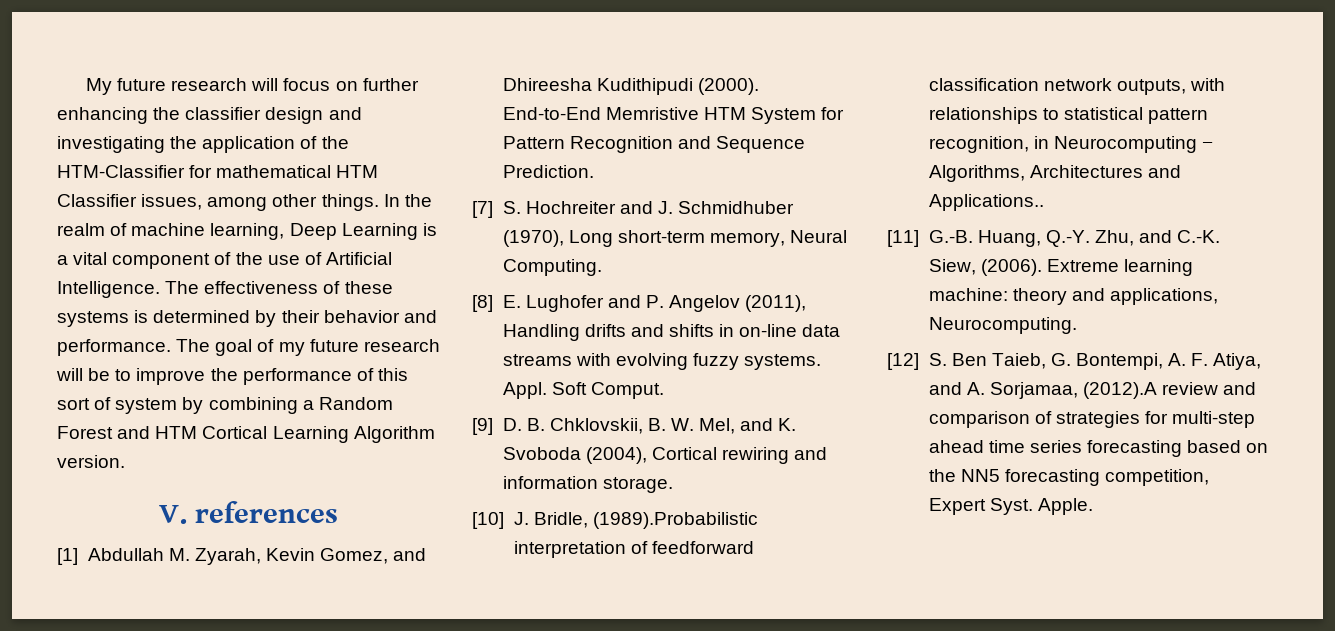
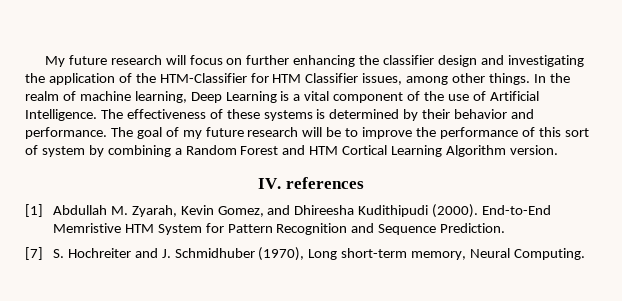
[216,165,332,178] mathematical -> (269, 78) none
[159,505,187,524] V. -> [258,178,282,189] IV.
[472,295,807,312] [502,324,841,341] [502,353,822,370] [502,382,664,399] [472,418,797,435] [502,447,828,464] [502,476,673,493] [472,512,758,529] [513,541,754,558] [928,78,1225,95] [928,107,1208,124] [928,136,1213,153] [928,165,1181,182] [928,194,1044,211] [887,230,1221,247] [928,259,1193,276] [928,288,1218,305] [928,317,1077,334] [887,353,1262,370] [928,382,1257,399] [928,411,1256,428] [928,440,1269,457] [928,469,1209,486] [928,498,1093,515] // [8] E. Lughofer and P. Angelov (2011), Handling drifts and shifts in on-line data streams with evolving fuzzy systems. Appl. Soft Comput. // [9] D. B. Chklovskii, B. W. Mel, and K. Svoboda (2004), Cortical rewiring and information storage. // [10] J. Bridle, (1989).Probabilistic interpretation of feedforward classification network outputs, with relationships to statistical pattern recognition, in Neurocomputing − Algorithms, Architectures and Applications.. // [11] G.-B. Huang, Q.-Y. Zhu, and C.-K. Siew, (2006). Extreme learning machine: theory and applications, Neurocomputing. // [12] S. Ben Taieb, G. Bontempi, A. F. Atiya, and A. Sorjamaa, (2012).A review and comparison of strategies for multi-step ahead time series forecasting based on the NN5 forecasting competition, Expert Syst. Apple. -> (586, 254) none

